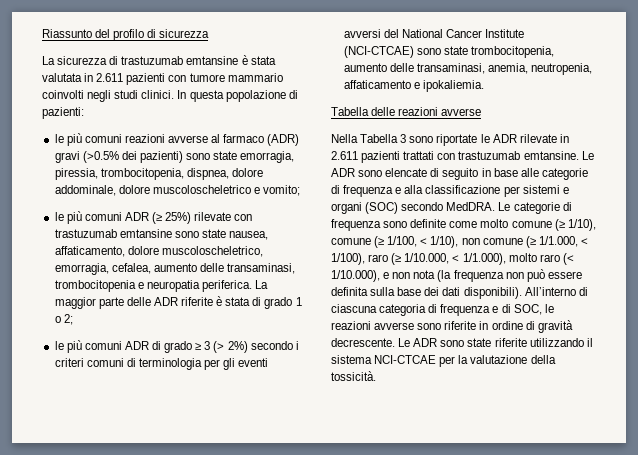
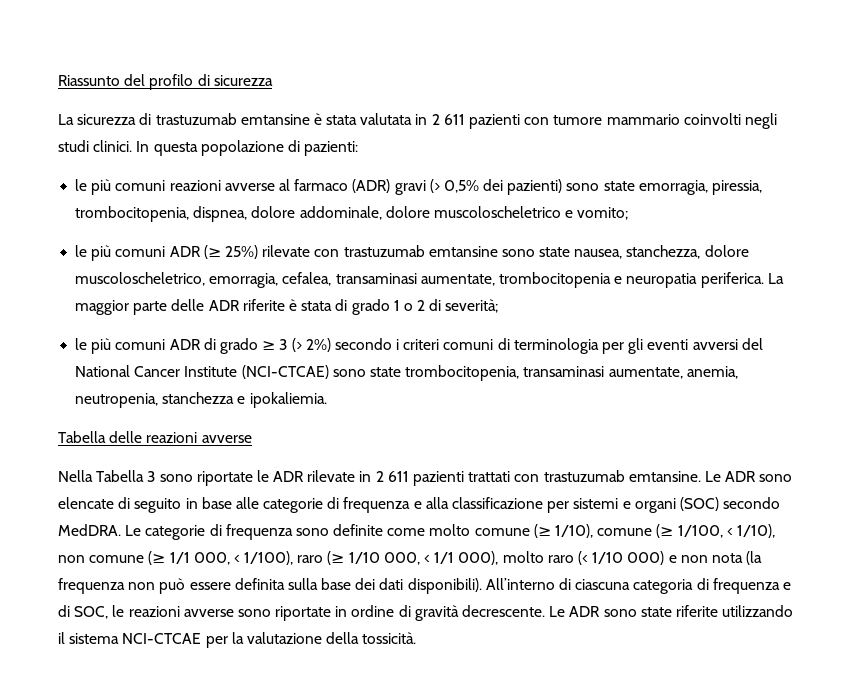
[96,73,124,82] 2.611 -> [431,114,465,125] 2 611
[82,151,119,163] (>0.5% -> [429,179,479,193] (> 0,5%
[54,246,125,257] affaticamento, -> [626,245,701,259] stanchezza,
[153,263,296,274] aumento delle transaminasi, -> [335,273,495,286] transaminasi aumentate,
[63,314,73,325] 2; -> [417,299,499,313] 2 di severità;
[343,63,485,74] aumento delle transaminasi, -> [523,366,683,379] transaminasi aumentate,
[343,80,411,89] affaticamento -> [162,392,235,404] stanchezza
[331,151,358,160] 2.611 -> [375,471,409,482] 2 611
[538,236,578,247] 1/1.000, -> [169,552,230,565] 1/1 000,
[404,253,506,265] 1/10.000, < 1/1.000), -> [348,551,499,565] 1/10 000, < 1/1 000),
[331,270,380,282] 1/10.000), -> [592,551,665,565] 1/10 000)
[444,321,477,330] riferite -> [275,606,332,621] riportate

